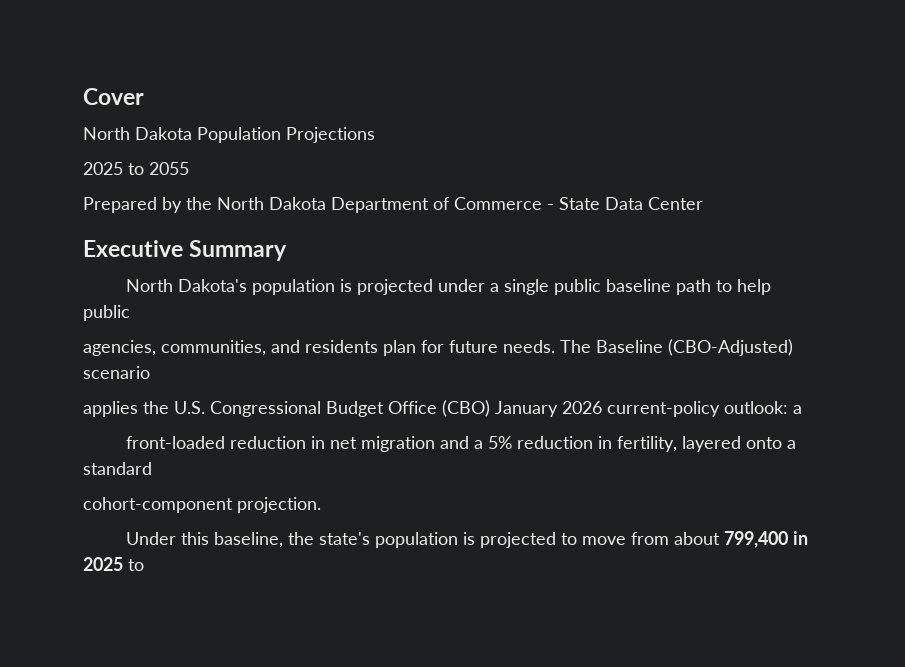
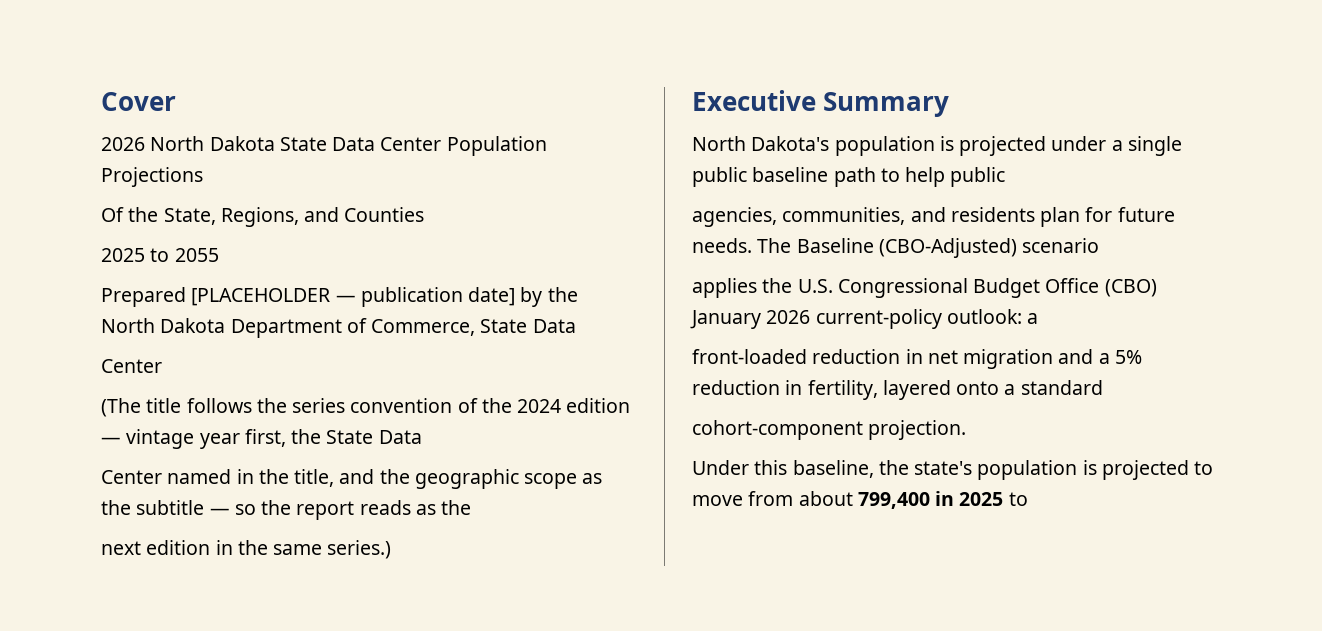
[83,127,192,140] North Dakota -> [101,136,442,151] 2026 North Dakota State Data Center
(375, 135) none -> [101,207,425,227] // Of the State, Regions, and Counties
(157, 205) none -> [191,287,516,307] [PLACEHOLDER — publication date]
[454,197,703,210] Commerce - State Data Center -> [371,319,576,336] [101,359,162,373] [101,398,631,417] [101,429,422,449] [101,469,603,489] [101,500,472,520] [101,540,392,559] Commerce, State Data // Center // (The title follows the series convention of the 2024 edition — vintage year first, the State Data // Center named in the title, and the geographic scope as the subtitle — so the report reads as the // next edition in the same series.)

